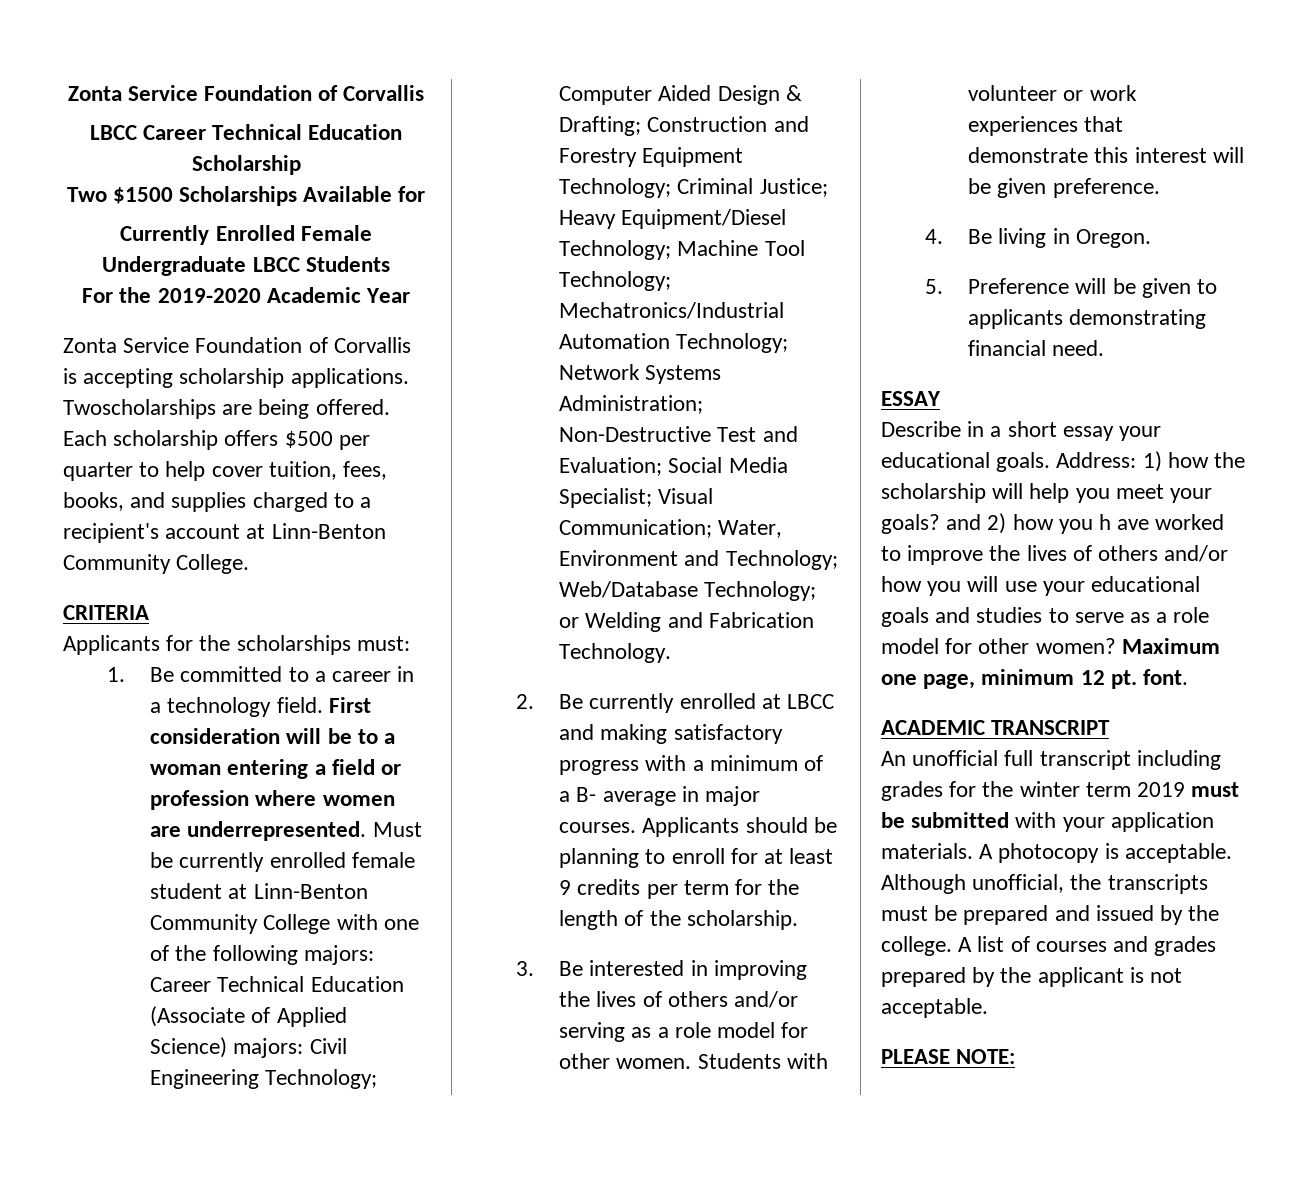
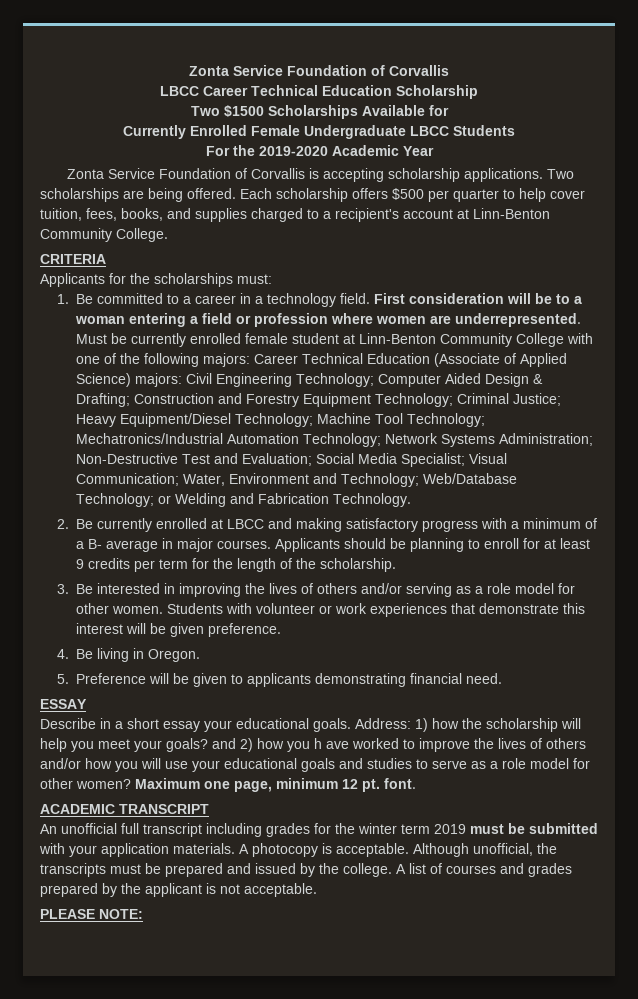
[63,399,216,419] Twoscholarships -> [546,169,574,179] [40,188,119,202] Two scholarships

